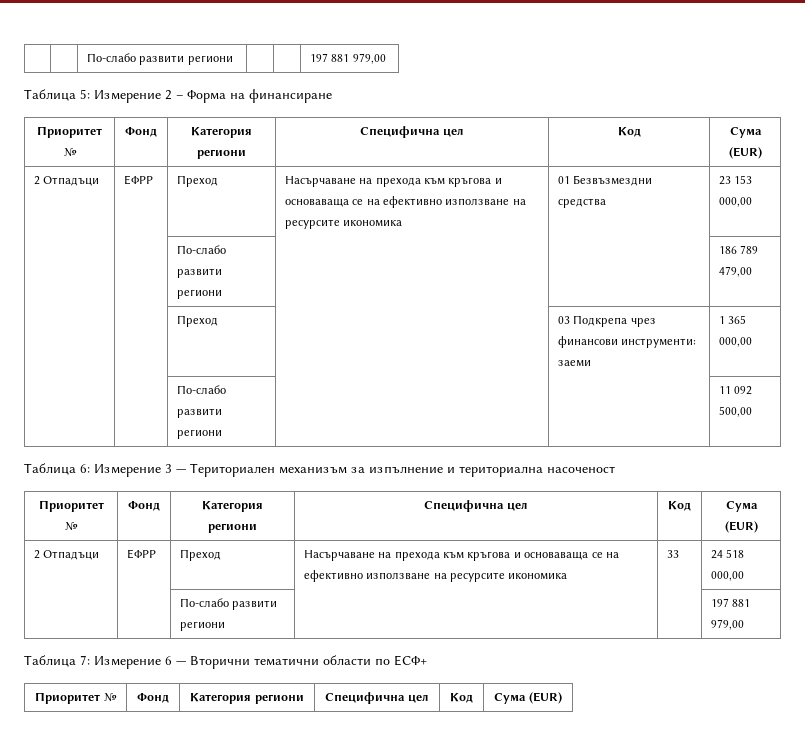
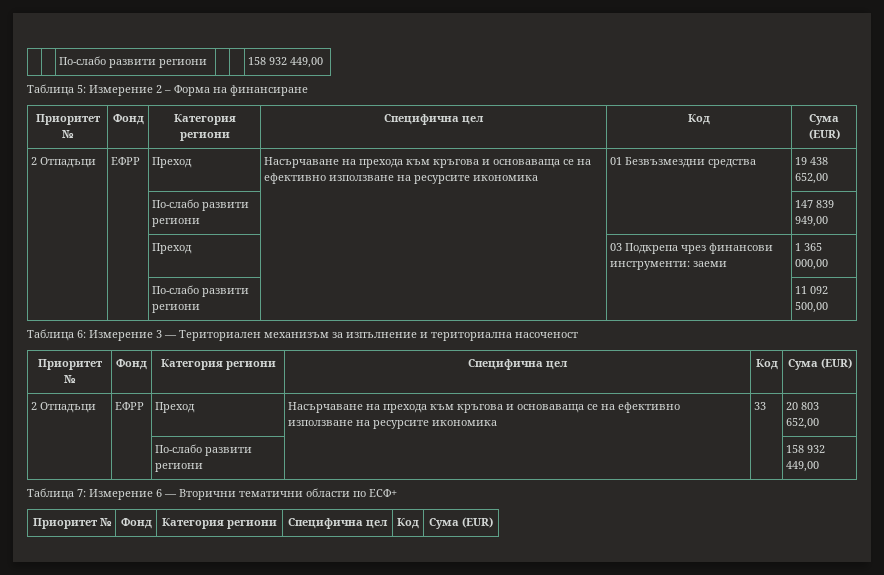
[86,53,233,65] [309,53,386,64] | | По-слабо развити региони | | | 197 881 979,00 -> [59,56,208,68] [248,57,324,68] | | По-слабо развити региони | | | 158 932 449,00
[718,175,753,185] [718,197,752,207] [176,245,226,254] [176,268,222,278] [176,289,222,299] [718,245,759,254] [718,266,752,277] 23 153 000,00 // | | По-слабо развити региони | | | 186 789 479,00 -> [795,157,829,165] [795,173,829,184] [152,199,250,211] [152,218,201,227] [795,200,835,208] [795,216,829,227] 19 438 652,00 // | | По-слабо развити региони | | | 147 839 949,00
[710,549,745,559] [710,571,744,581] [179,598,278,610] [179,621,225,631] [710,598,751,607] [710,619,744,630] 24 518 000,00 // | | По-слабо развити региони | | | 197 881 979,00 -> [786,402,820,410] [786,418,820,429] [155,444,253,456] [155,463,204,472] [786,445,826,453] [786,461,820,472] 20 803 652,00 // | | По-слабо развити региони | | | 158 932 449,00

